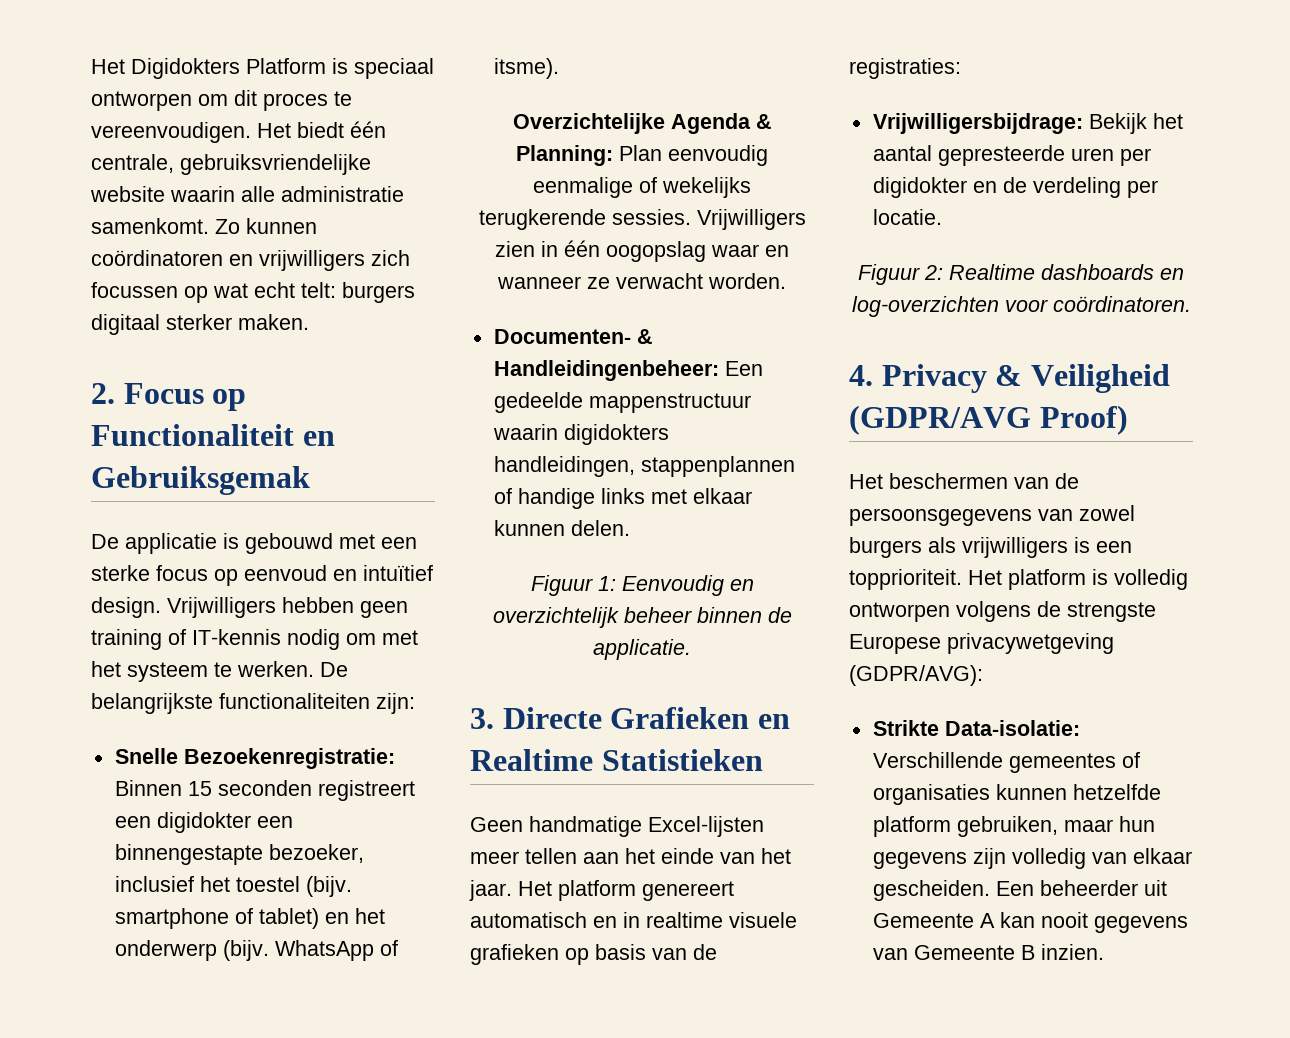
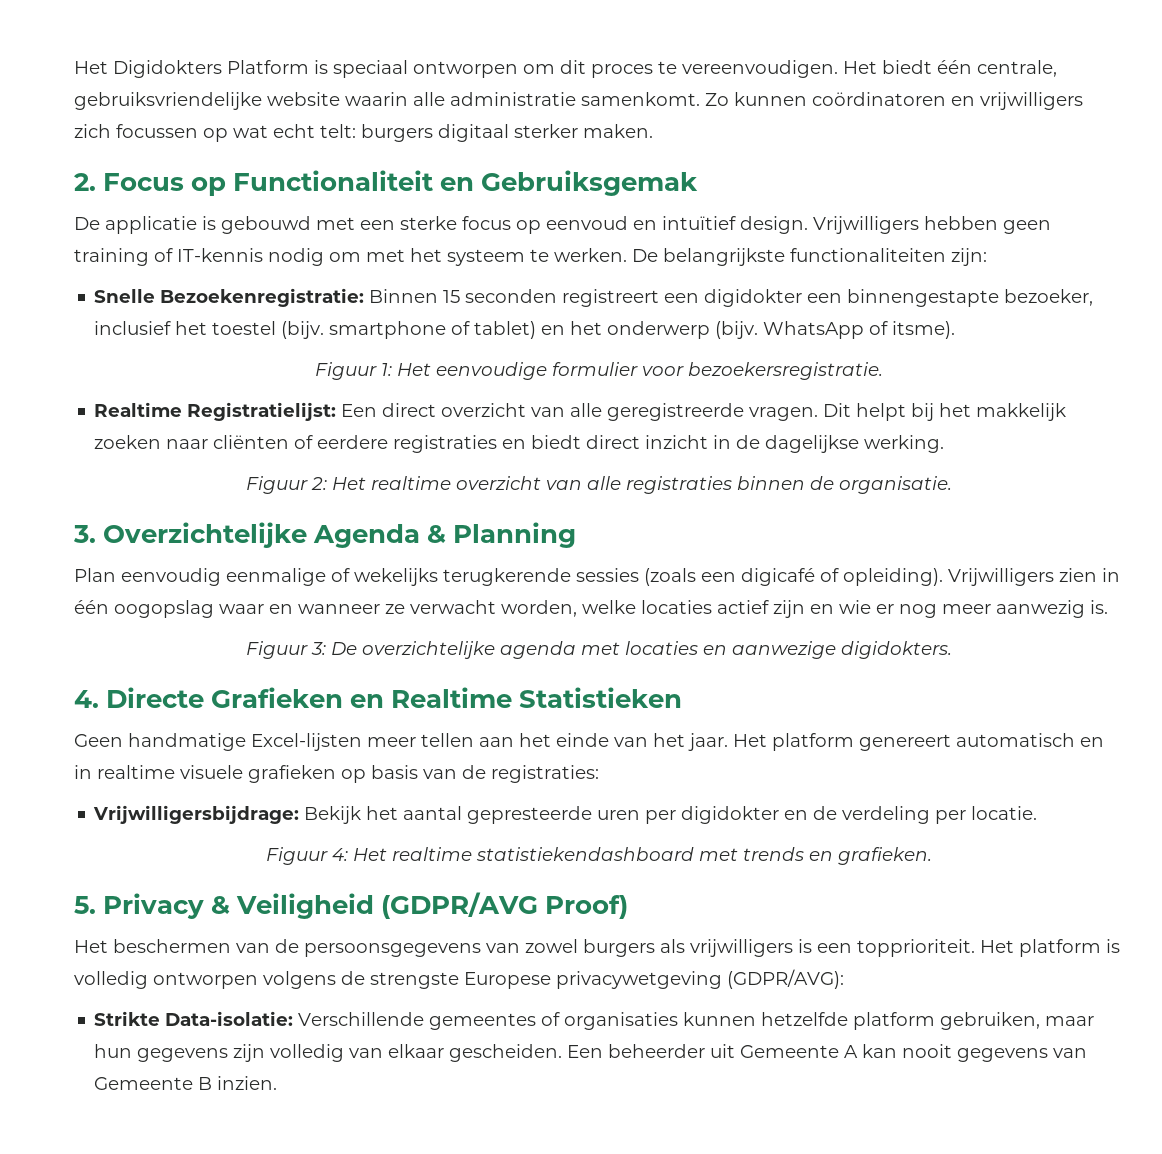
(559, 68) none -> [315,362,883,380] [94,402,1067,421] [94,435,945,453] [246,476,952,494] [73,525,96,543] Figuur 1: Het eenvoudige formulier voor bezoekersregistratie. // Realtime Registratielijst: Een direct overzicht van alle geregistreerde vragen. Dit helpt bij het makkelijk zoeken naar cliënten of eerdere registraties en biedt direct inzicht in de dagelijkse werking. // Figuur 2: Het realtime overzicht van alle registraties binnen de organisatie. // 3.
[516,145,613,166] Planning: -> [453,522,577,548] Planning //
[611,209,691,225] sessies. -> [576,568,943,586] sessies (zoals een digicafé of opleiding).
[708,273,786,289] [493,329,653,344] [493,360,763,381] [493,392,751,413] [492,424,669,445] [493,456,795,477] [493,488,752,509] [493,520,630,536] [530,575,754,596] [492,607,792,628] [593,639,691,660] [470,708,494,729] worden. // Documenten- & Handleidingenbeheer: Een gedeelde mappenstructuur waarin digidokters handleidingen, stappenplannen of handige links met elkaar kunnen delen. // Figuur 1: Eenvoudig en overzichtelijk beheer binnen de applicatie. // 3. -> [501,600,1108,618] [246,641,952,659] [74,690,99,708] worden, welke locaties actief zijn en wie er nog meer aanwezig is. // Figuur 3: De overzichtelijke agenda met locaties en aanwezige digidokters. // 4.
[924,264,1184,280] [851,296,1191,317] [849,365,873,386] 2: Realtime dashboards en log-overzichten voor coördinatoren. // 4. -> [332,847,932,865] [74,896,96,914] 4: Het realtime statistiekendashboard met trends en grafieken. // 5.

